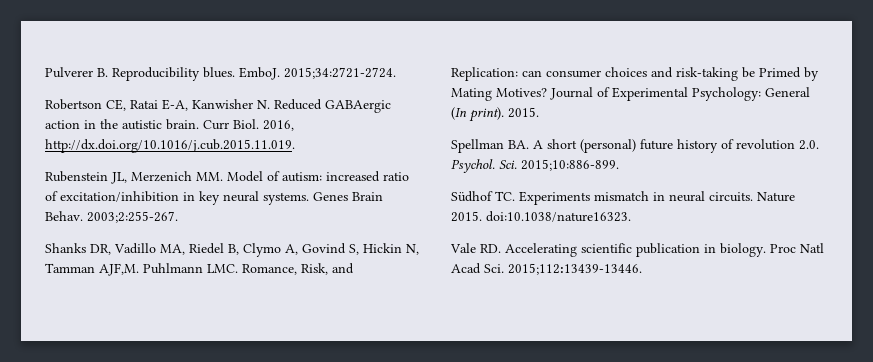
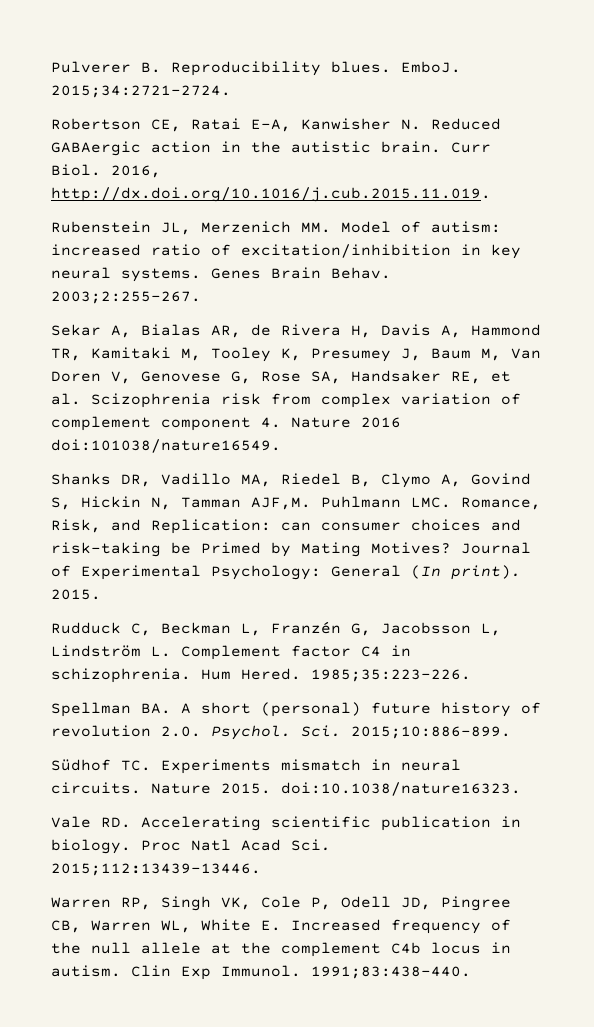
(178, 217) none -> [51,324,541,338] [51,347,541,362] [51,370,511,384] [51,393,521,408] [51,416,401,431] [51,439,281,453] // Sekar A, Bialas AR, de Rivera H, Davis A, Hammond TR, Kamitaki M, Tooley K, Presumey J, Baum M, Van Doren V, Genovese G, Rose SA, Handsaker RE, et al. Scizophrenia risk from complex variation of complement component 4. Nature 2016 doi:101038/nature16549.
(539, 112) none -> [51,621,501,636] [51,645,411,660] [51,668,471,683] // Rudduck C, Beckman L, Franzén G, Jacobsson L, Lindström L. Complement factor C4 in schizophrenia. Hum Hered. 1985;35:223-226.
(642, 269) none -> [51,896,511,911] [51,919,511,934] [51,942,511,957] [51,965,471,980] // Warren RP, Singh VK, Cole P, Odell JD, Pingree CB, Warren WL, White E. Increased frequency of the null allele at the complement C4b locus in autism. Clin Exp Immunol. 1991;83:438-440.

